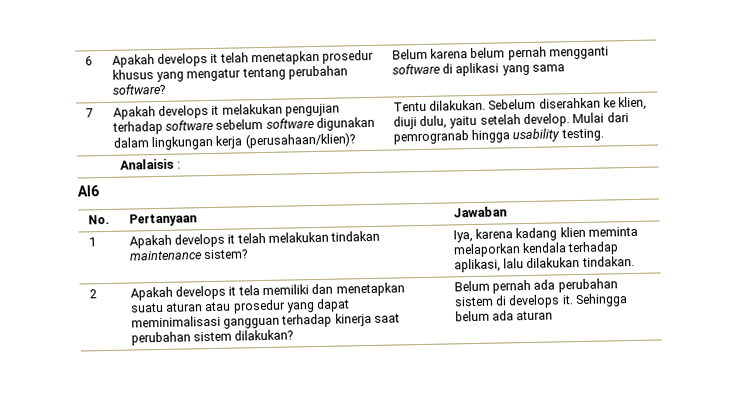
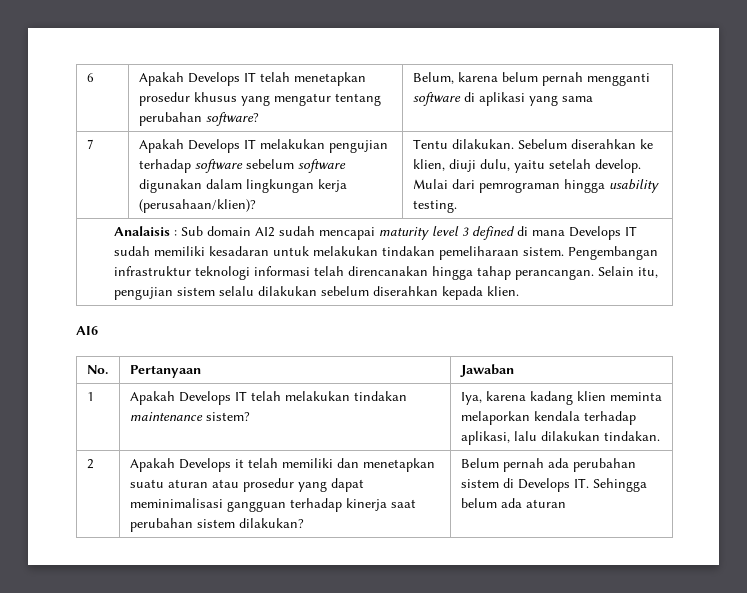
[156,53,219,68] develops it -> [187,72,256,86] Develops IT
[391,48,428,60] Belum -> [412,72,454,84] Belum,
[157,105,220,120] develops it -> [187,139,256,153] Develops IT
[392,130,469,145] pemrogranab -> [478,182,560,193] pemrograman
(181, 165) none -> [181,226,638,240] [114,246,659,260] [114,266,659,280] [114,286,520,300] Sub domain AI2 sudah mencapai maturity level 3 defined di mana Develops IT sudah memiliki kesadaran untuk melakukan tindakan pemeliharaan sistem. Pengembangan infrastruktur teknologi informasi telah direncanakan hingga tahap perancangan. Selain itu, pengujian sistem selalu dilakukan sebelum diserahkan kepada klien.
[173,233,236,248] develops it -> [178,391,247,405] Develops IT
[174,285,260,300] develops it tela -> [178,458,278,472] Develops it telah
[508,294,574,309] develops it. -> [517,478,589,492] Develops IT.

